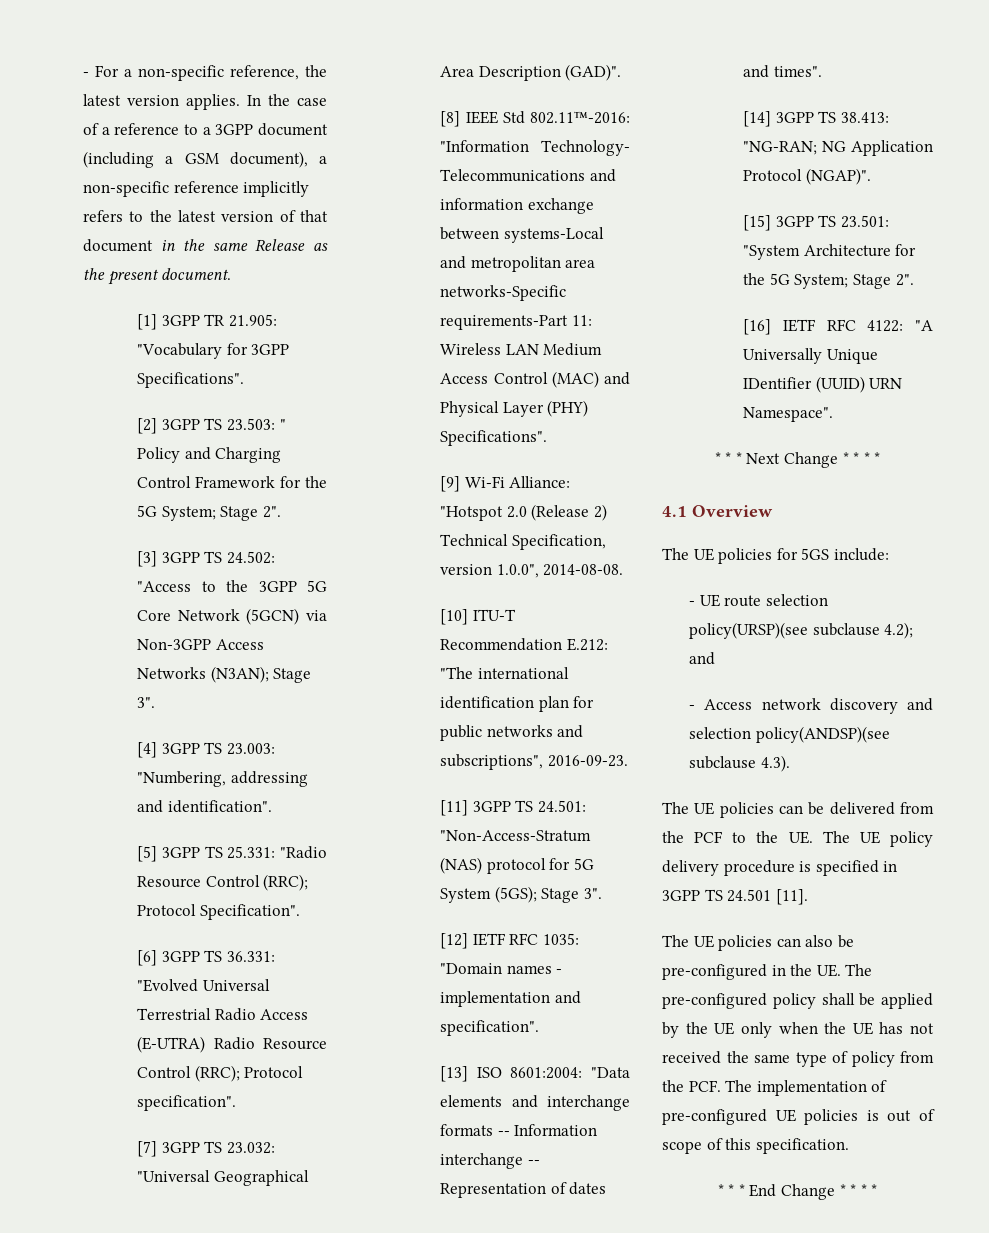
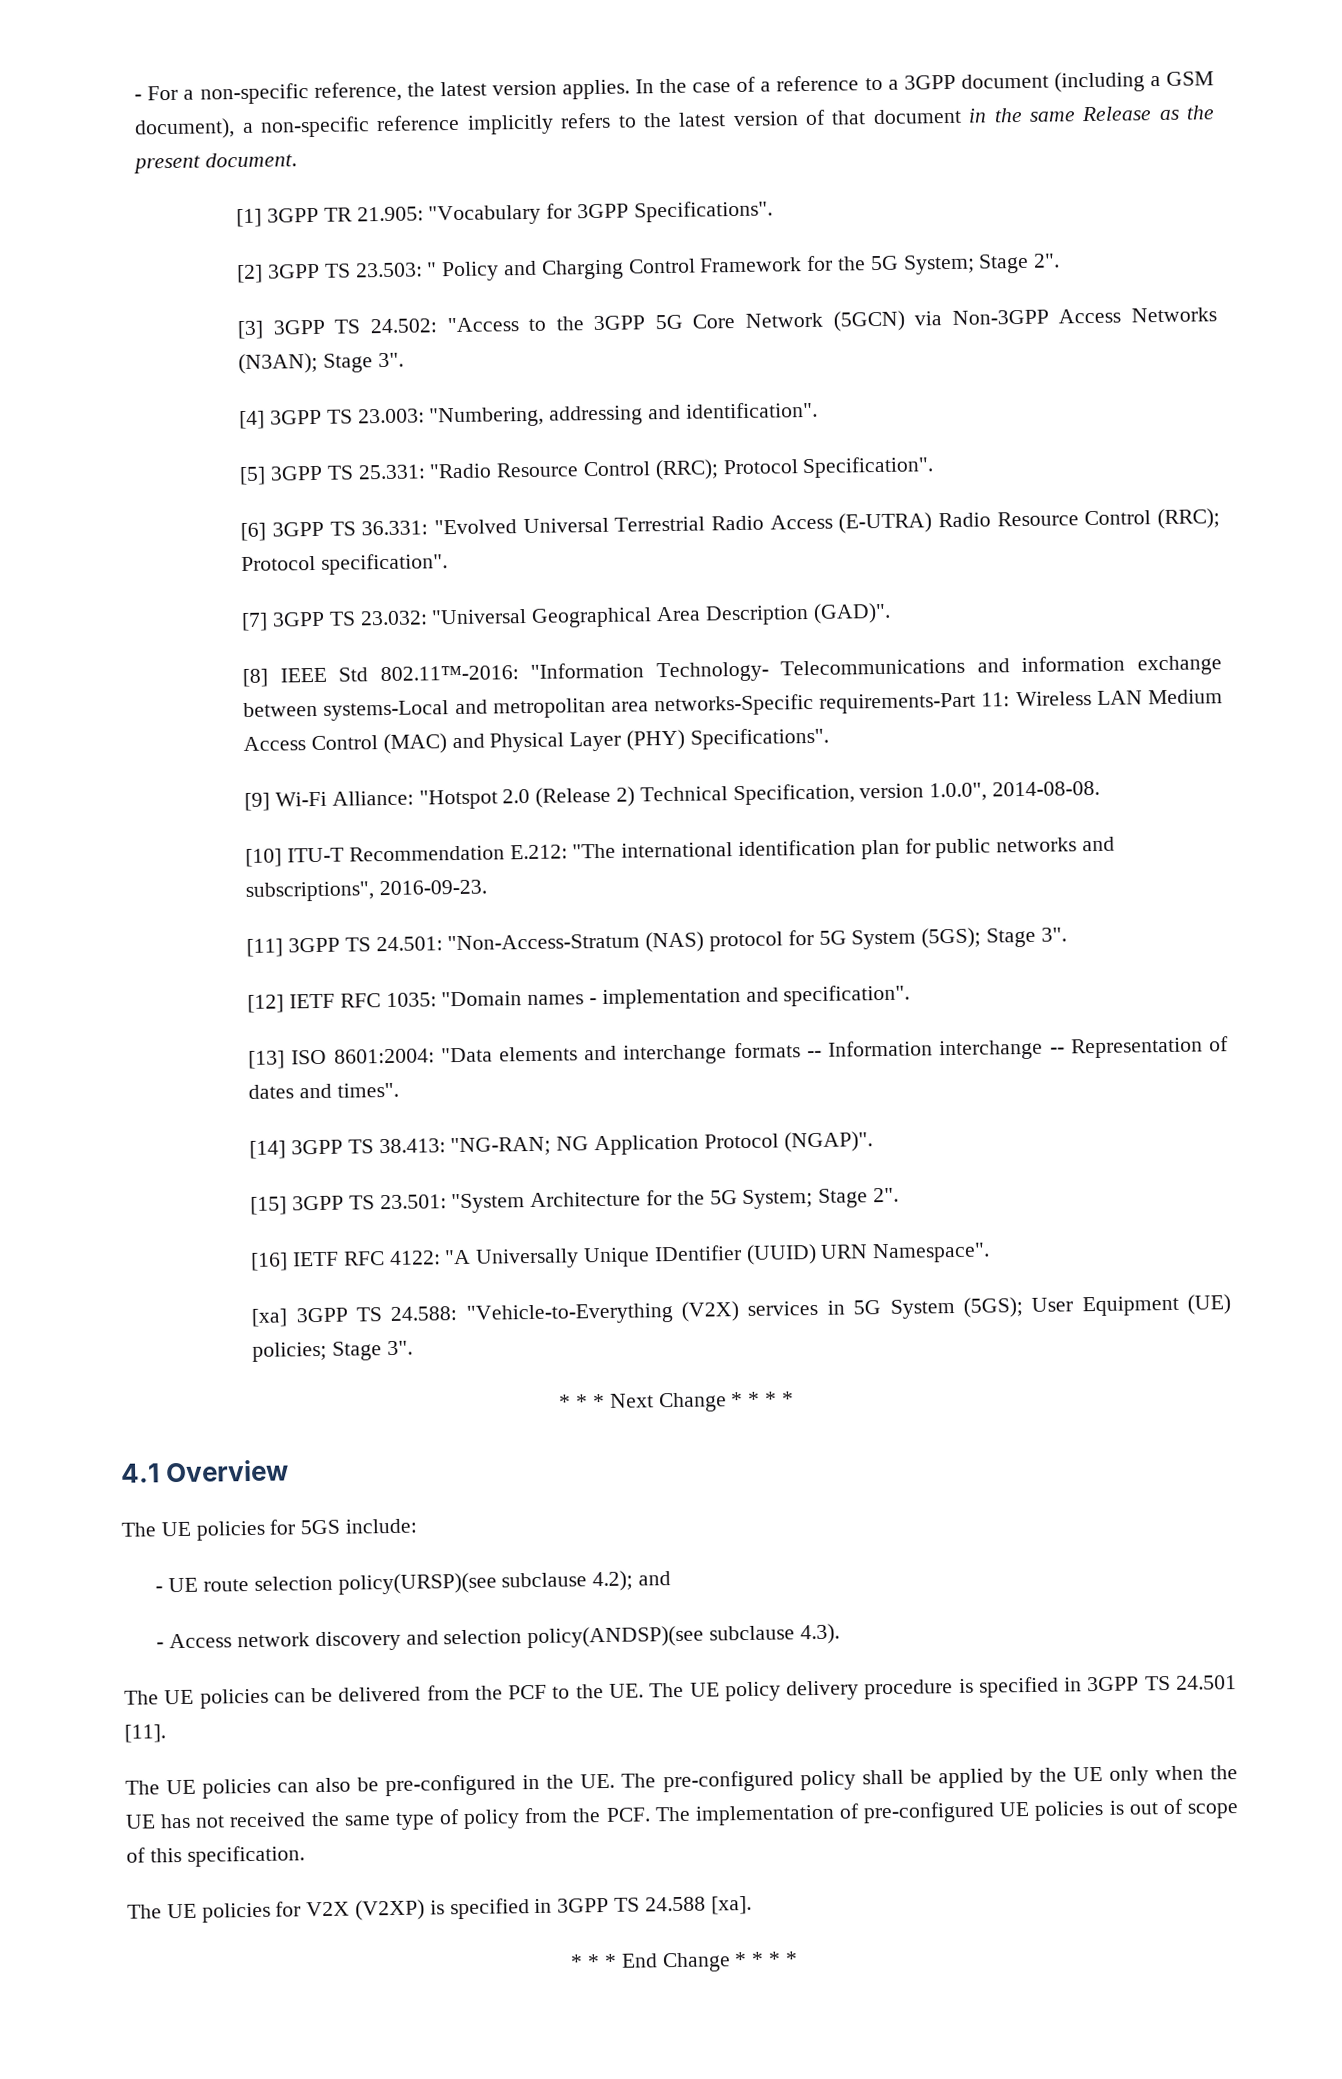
(834, 414) none -> [251,1294,1231,1327] [252,1340,413,1362] // [xa] 3GPP TS 24.588: "Vehicle-to-Everything (V2X) services in 5G System (5GS); User Equipment (UE) policies; Stage 3".
(849, 1146) none -> [127,1895,752,1923] // The UE policies for V2X (V2XP) is specified in 3GPP TS 24.588 [xa].

